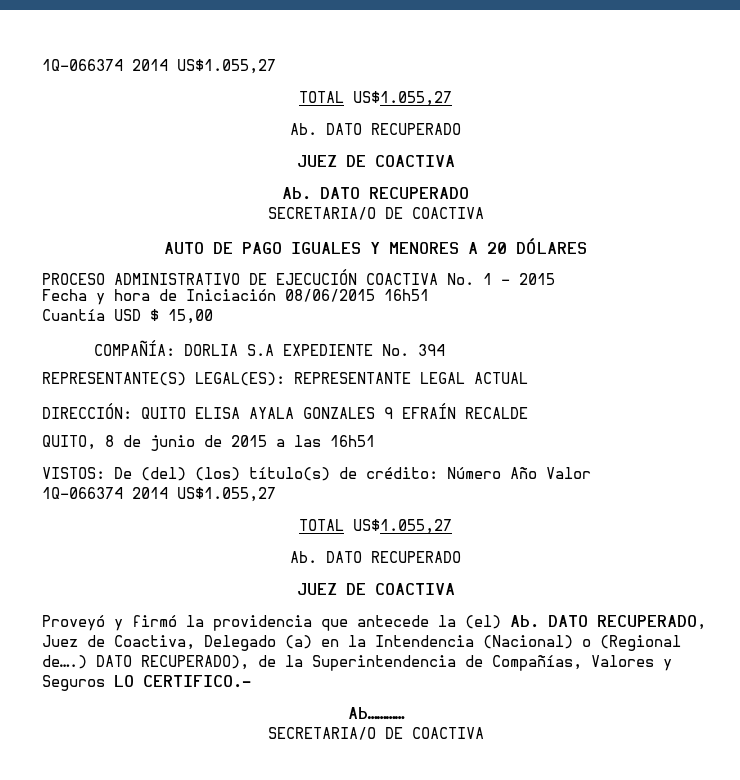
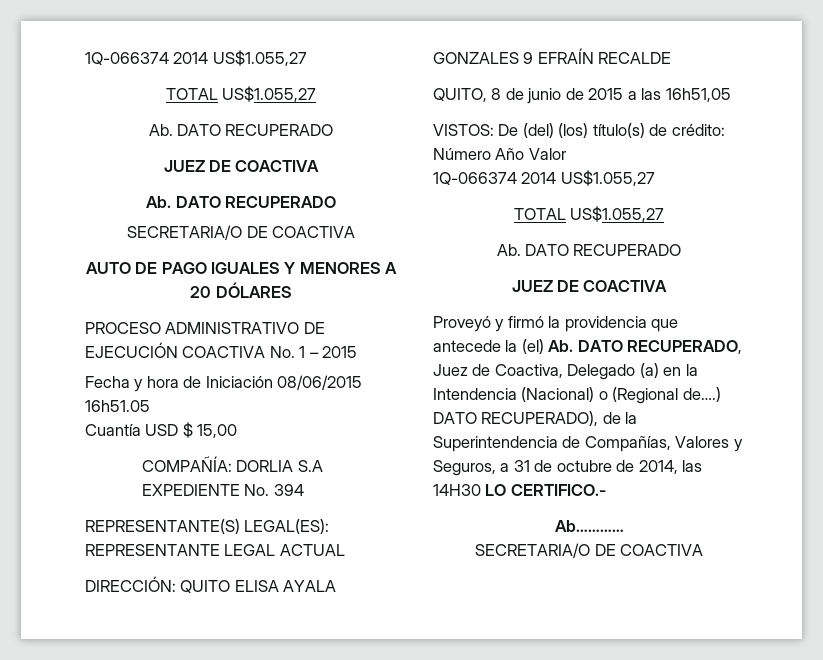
[384,289,429,301] 16h51 -> [85,400,150,412] 16h51.05
[330,435,375,447] 16h51 -> [665,88,731,102] 16h51,05
[42,675,105,691] Seguros -> [433,460,703,476] [433,484,481,496] Seguros, a 31 de octubre de 2014, las 14H30

